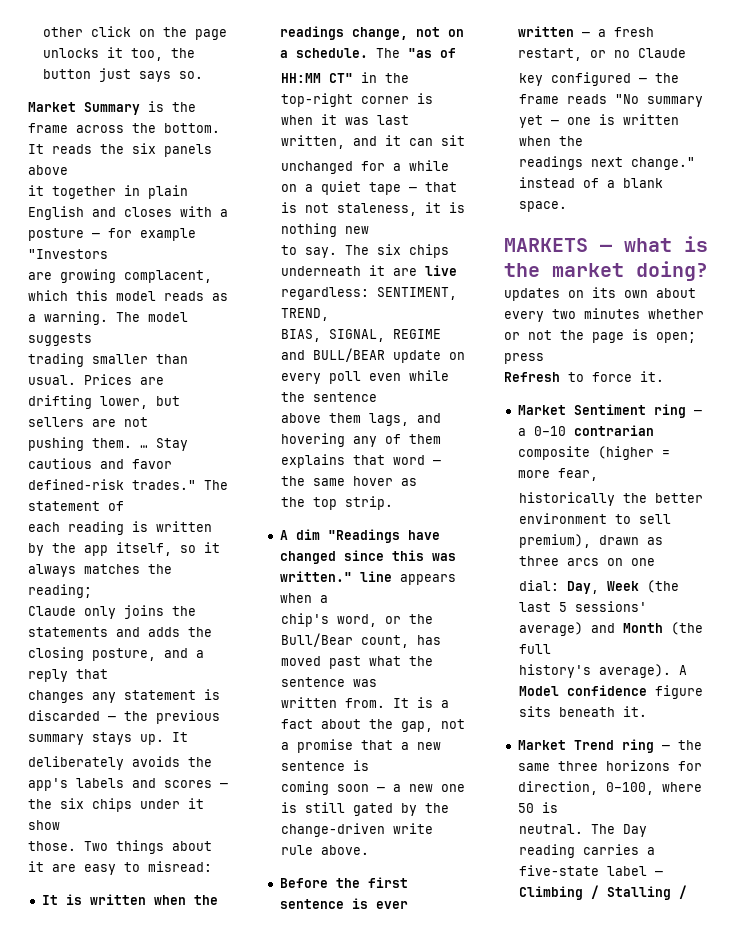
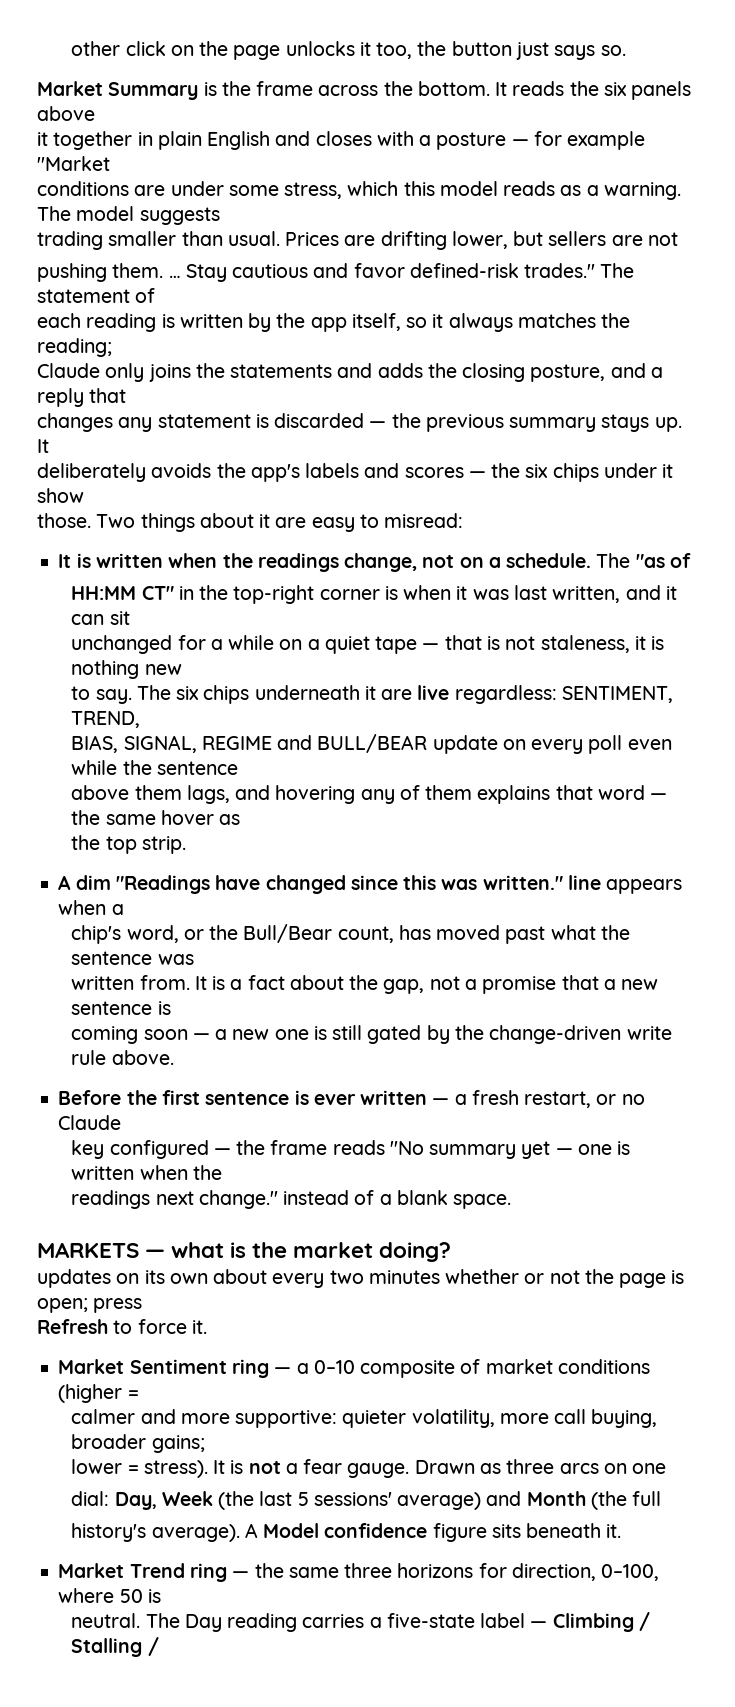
[28,249,108,259] [28,269,212,283] "Investors // are growing complacent, -> [37,156,110,171] [37,181,343,199] "Market // conditions are under some stress,
[573,425,654,436] [517,446,670,460] [517,468,598,481] [519,492,704,506] [519,513,672,524] [519,534,640,548] contrarian composite (higher = more fear, // historically the better environment to sell premium), drawn -> [360,1359,650,1378] [58,1384,139,1403] [71,1409,658,1428] [71,1434,205,1453] [71,1459,475,1478] composite of market conditions (higher = // calmer and more supportive: quieter volatility, more call buying, broader gains; // lower = stress). It is not a fear gauge. Drawn

